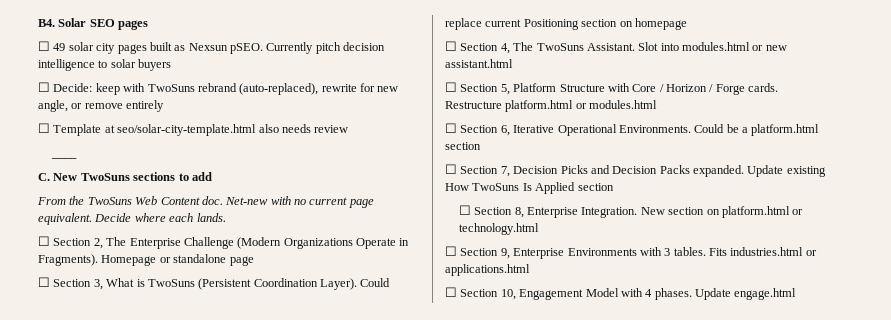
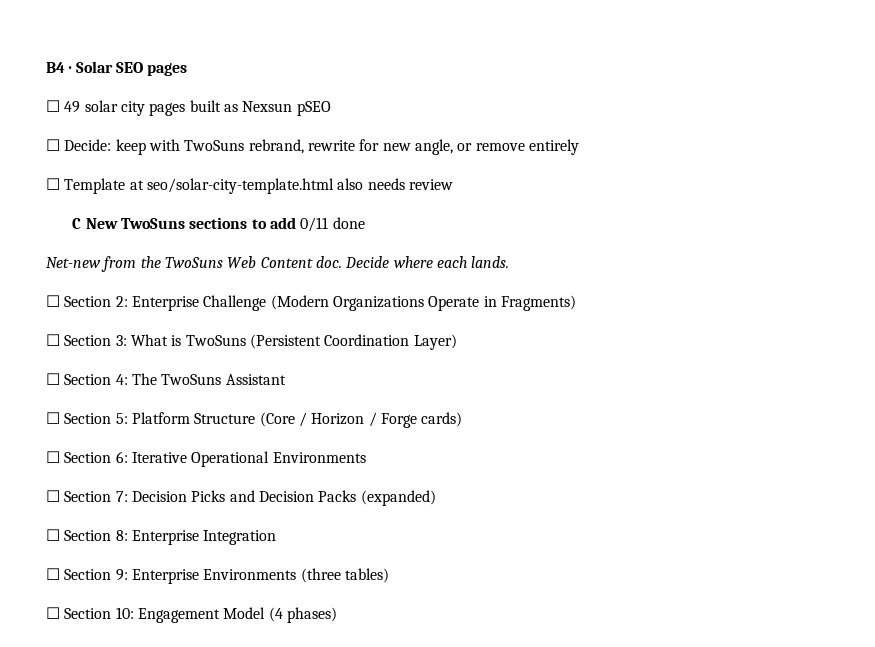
[38,19,55,27] B4. -> [46,62,73,73] B4 ·
[230,42,386,54] [38,59,172,71] pSEO. Currently pitch decision intelligence to solar buyers -> [296,101,331,116] pSEO
[197,83,319,95] rebrand (auto-replaced), -> [248,139,304,154] rebrand,
[50,157,77,159] [38,173,50,181] ____ // C. -> [72,218,82,229] C
[37,197,66,205] // From -> [300,217,365,232] [46,256,137,272] 0/11 done // Net-new from
[225,196,374,208] [38,213,92,225] Net-new with no current page equivalent. -> (342, 262) none
[93,237,127,249] 2, The -> [115,296,128,307] 2:
[38,254,254,266] [38,277,103,290] Fragments). Homepage or standalone page // ☐ Section 3, -> [500,295,576,311] [46,334,127,346] Fragments) // ☐ Section 3:
[320,278,391,290] [445,18,687,30] [445,41,510,54] Layer). Could replace current Positioning section on homepage // ☐ Section 4, -> [413,334,457,350] [46,373,128,385] Layer) // ☐ Section 4:
[586,42,787,51] [445,59,513,68] [445,82,510,95] Assistant. Slot into modules.html or new assistant.html // ☐ Section 5, -> [225,374,286,385] [46,412,128,424] Assistant // ☐ Section 5:
[607,83,657,92] with Core -> [259,412,295,427] (Core
[748,83,779,92] [445,100,658,112] [445,123,510,136] cards. Restructure platform.html or modules.html // ☐ Section 6, -> [421,412,463,427] [46,451,128,463] cards) // ☐ Section 6:
[618,124,820,136] [445,142,481,150] [445,164,510,177] Environments. Could be a platform.html section // ☐ Section 7, -> [272,452,366,463] [46,490,128,502] Environments // ☐ Section 7:
[693,165,826,177] [445,182,614,194] [458,205,804,218] [458,223,539,235] [445,246,510,259] expanded. Update existing How TwoSuns Is Applied section // ☐ Section 8, Enterprise Integration. New section on platform.html or technology.html // ☐ Section 9, -> [360,490,436,506] [46,529,277,545] [46,568,128,581] (expanded) // ☐ Section 8: Enterprise Integration // ☐ Section 9:
[639,247,817,256] [445,264,530,276] [445,287,516,300] with 3 tables. Fits industries.html or applications.html // ☐ Section 10, -> [300,568,389,583] [46,607,134,619] (three tables) // ☐ Section 10:
[620,288,797,300] with 4 phases. Update engage.html -> [268,607,337,623] (4 phases)

